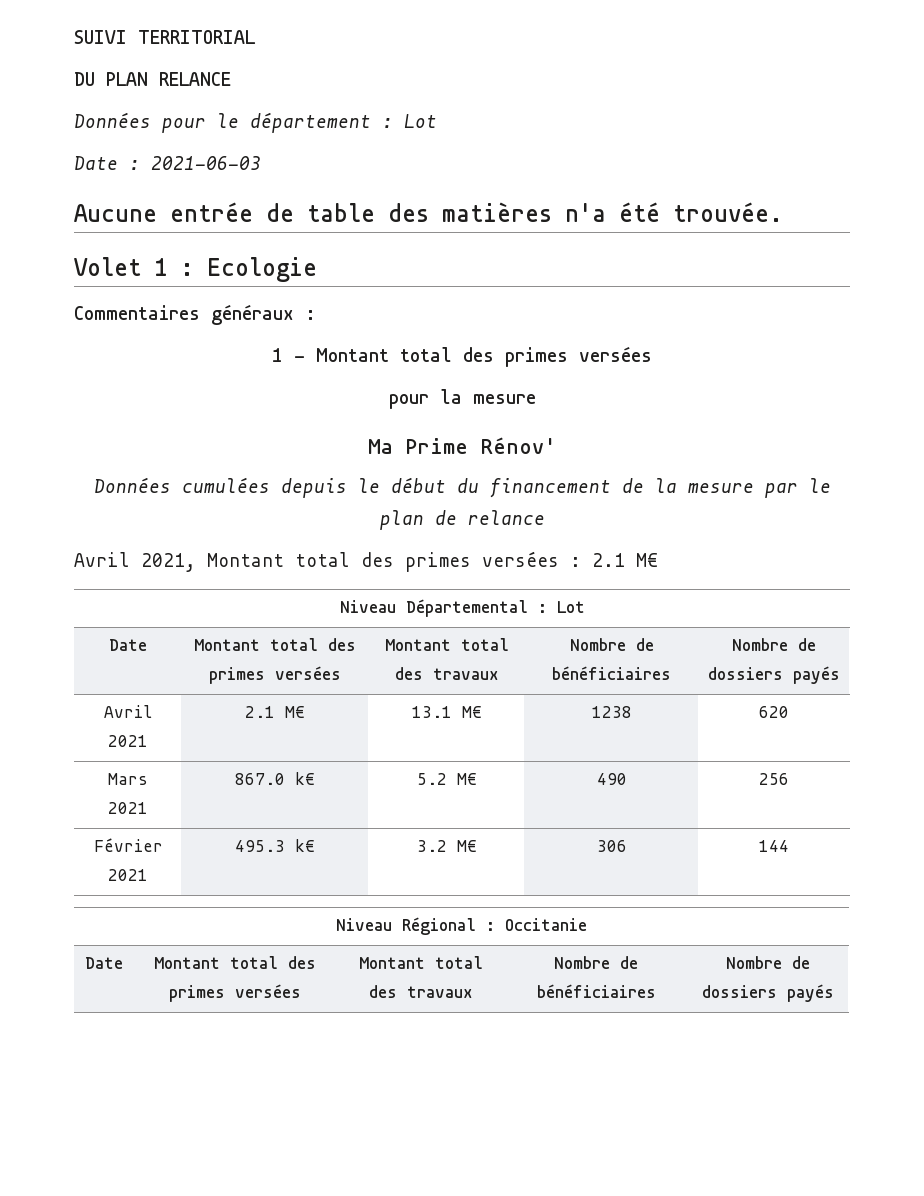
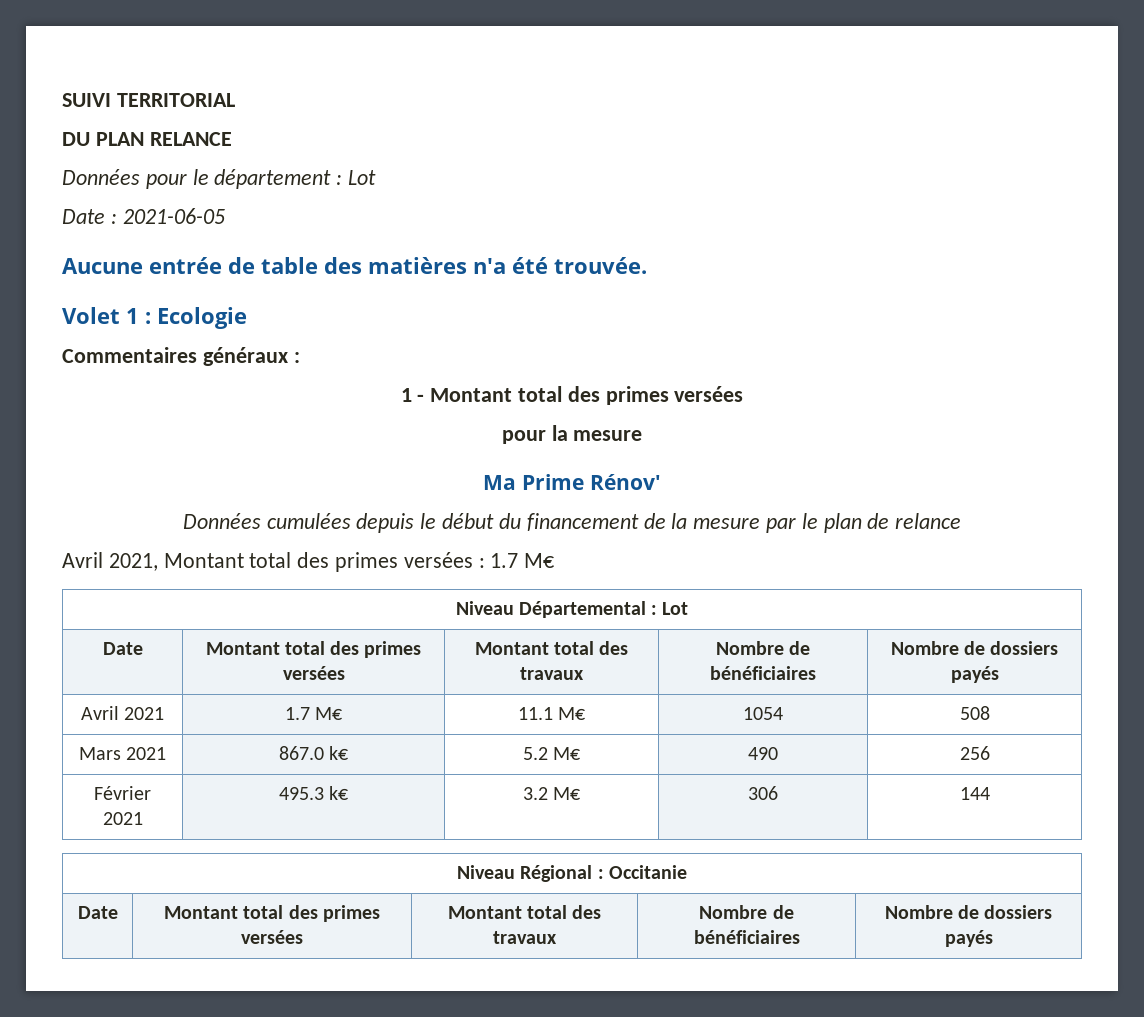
[151,156,261,170] 2021-06-03 -> [122,208,225,224] 2021-06-05
[592,553,625,567] 2.1 -> [490,553,519,568] 1.7
[245,706,305,718] [411,706,482,718] [591,706,632,718] [759,706,789,718] 2.1 M€ | 13.1 M€ | 1238 | 620 -> [284,707,343,720] [517,707,586,720] [743,707,783,720] [959,706,990,720] 1.7 M€ | 11.1 M€ | 1054 | 508

